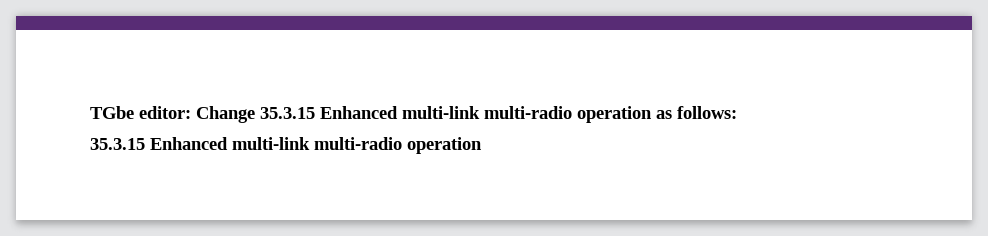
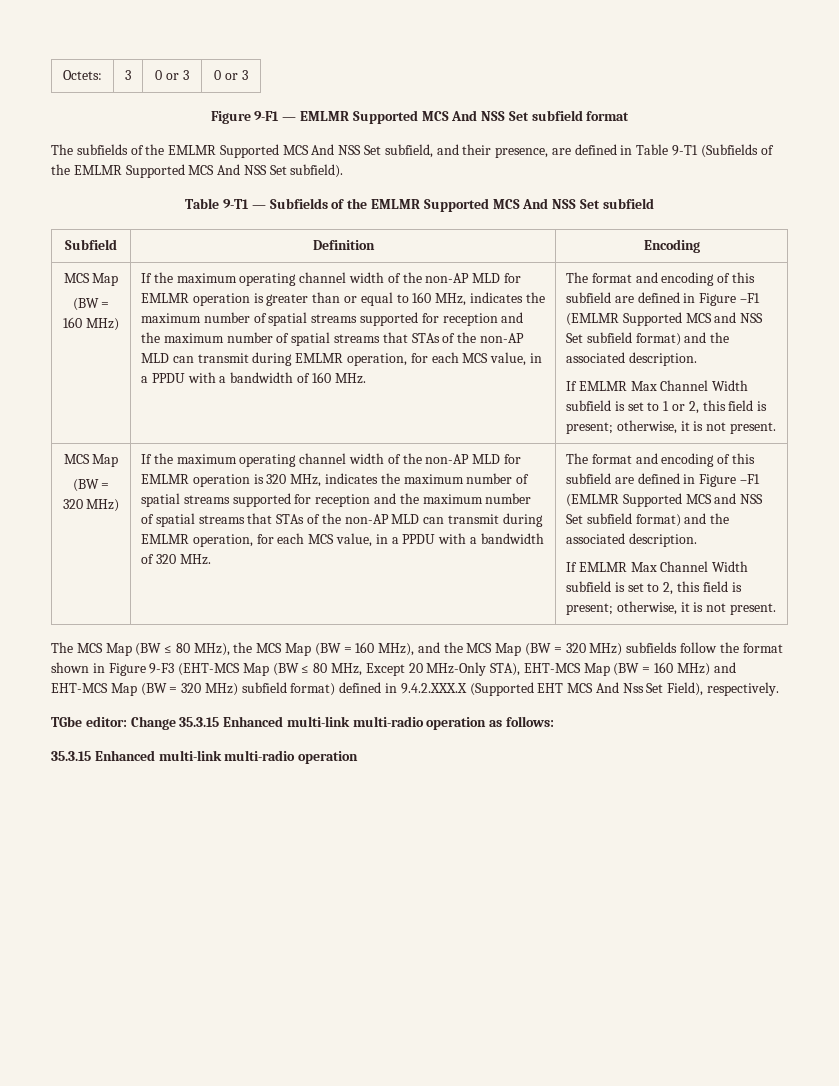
(90, 112) none -> [63,70,102,80] [125,70,131,80] [155,70,189,80] [214,70,248,80] [210,110,630,124] [51,144,774,158] [51,164,344,178] [185,198,654,212] [65,239,117,250] [312,240,375,250] [643,239,700,253] [63,273,119,286] [72,298,110,311] [63,317,119,331] [141,272,521,286] [141,292,545,306] [141,312,524,326] [141,332,524,346] [141,352,542,366] [141,372,366,384] [566,272,756,286] [566,292,761,306] [566,312,764,326] [566,332,730,346] [566,352,697,366] [566,380,749,391] [566,400,768,414] [566,420,777,434] [63,454,119,467] [72,479,110,492] [62,499,120,512] [141,453,521,467] [141,473,530,487] [141,493,532,507] [141,513,543,527] [141,533,544,547] [141,554,211,565] [566,453,756,467] [566,473,761,487] [566,493,764,507] [566,513,730,527] [566,533,697,547] [566,561,749,572] [566,581,742,595] [566,601,777,615] [51,642,783,656] [51,662,736,676] [51,682,780,696] Octets: | 3 | 0 or 3 | 0 or 3 // Figure 9-F1 — EMLMR Supported MCS And NSS Set subfield format // The subfields of the EMLMR Supported MCS And NSS Set subfield, and their presence, are defined in Table 9-T1 (Subfields of the EMLMR Supported MCS And NSS Set subfield). // Table 9-T1 — Subfields of the EMLMR Supported MCS And NSS Set subfield // Subfield | Definition | Encoding // MCS Map // (BW = 160 MHz) | If the maximum operating channel width of the non-AP MLD for EMLMR operation is greater than or equal to 160 MHz, indicates the maximum number of spatial streams supported for reception and the maximum number of spatial streams that STAs of the non-AP MLD can transmit during EMLMR operation, for each MCS value, in a PPDU with a bandwidth of 160 MHz. | The format and encoding of this subfield are defined in Figure –F1 (EMLMR Supported MCS and NSS Set subfield format) and the associated description. // If EMLMR Max Channel Width subfield is set to 1 or 2, this field is present; otherwise, it is not present. // MCS Map // (BW = 320 MHz) | If the maximum operating channel width of the non-AP MLD for EMLMR operation is 320 MHz, indicates the maximum number of spatial streams supported for reception and the maximum number of spatial streams that STAs of the non-AP MLD can transmit during EMLMR operation, for each MCS value, in a PPDU with a bandwidth of 320 MHz. | The format and encoding of this subfield are defined in Figure –F1 (EMLMR Supported MCS and NSS Set subfield format) and the associated description. // If EMLMR Max Channel Width subfield is set to 2, this field is present; otherwise, it is not present. // The MCS Map (BW ≤ 80 MHz), the MCS Map (BW = 160 MHz), and the MCS Map (BW = 320 MHz) subfields follow the format shown in Figure 9-F3 (EHT-MCS Map (BW ≤ 80 MHz, Except 20 MHz-Only STA), EHT-MCS Map (BW = 160 MHz) and EHT-MCS Map (BW = 320 MHz) subfield format) defined in 9.4.2.XXX.X (Supported EHT MCS And Nss Set Field), respectively. //

